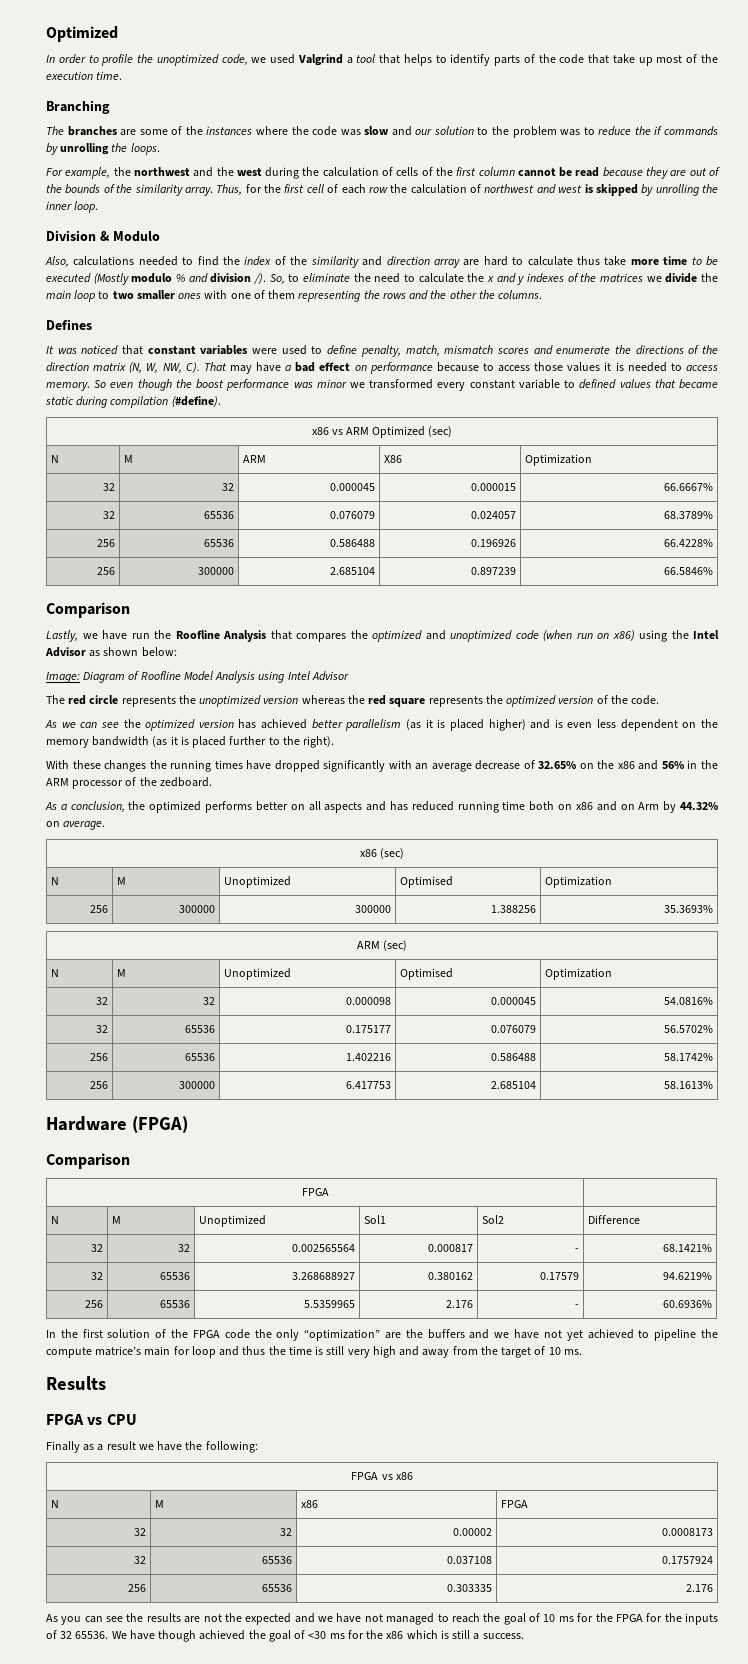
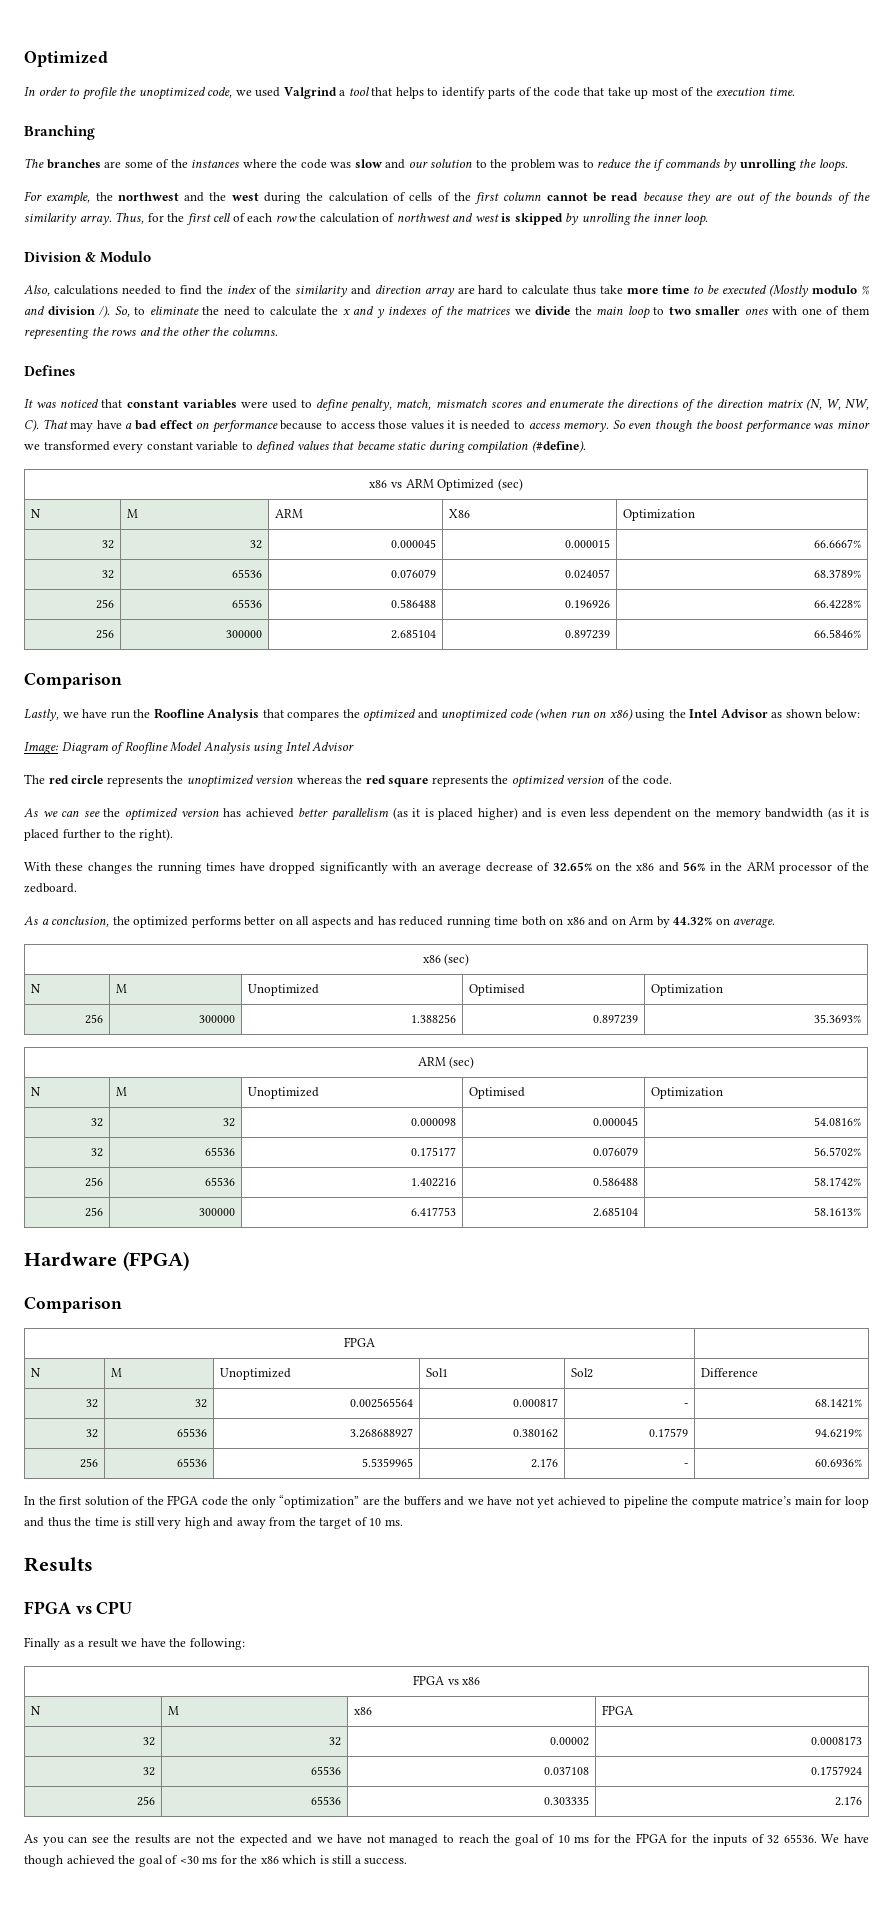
[354,905,391,913] [490,905,536,913] 300000 | 1.388256 -> [410,1014,456,1024] [592,1014,638,1024] 1.388256 | 0.897239

